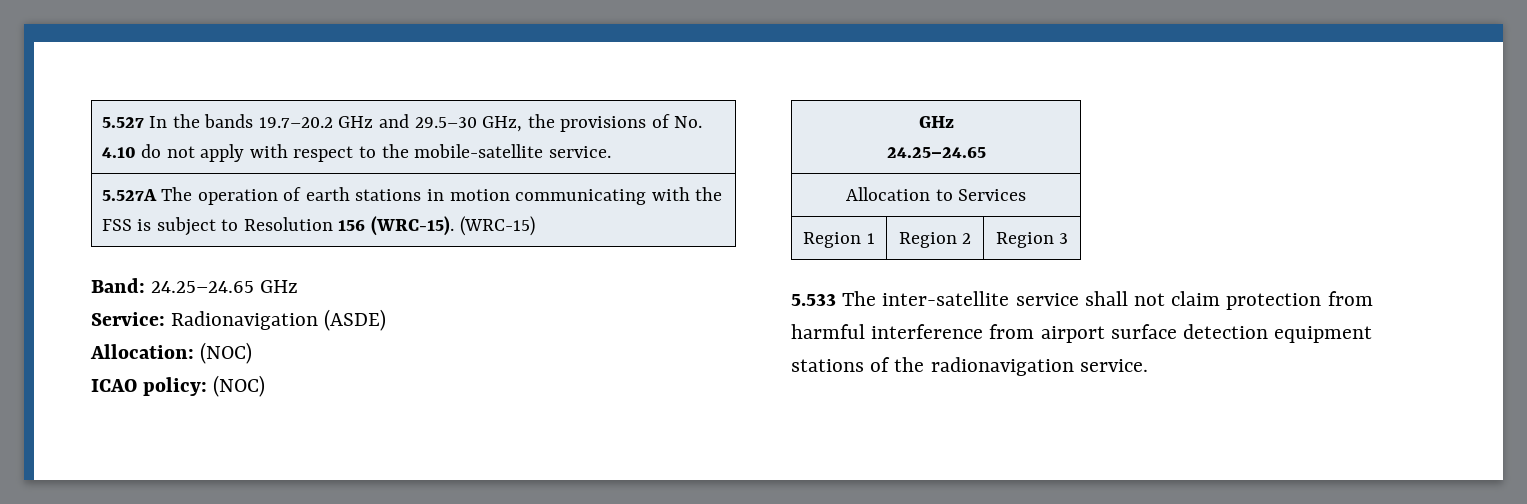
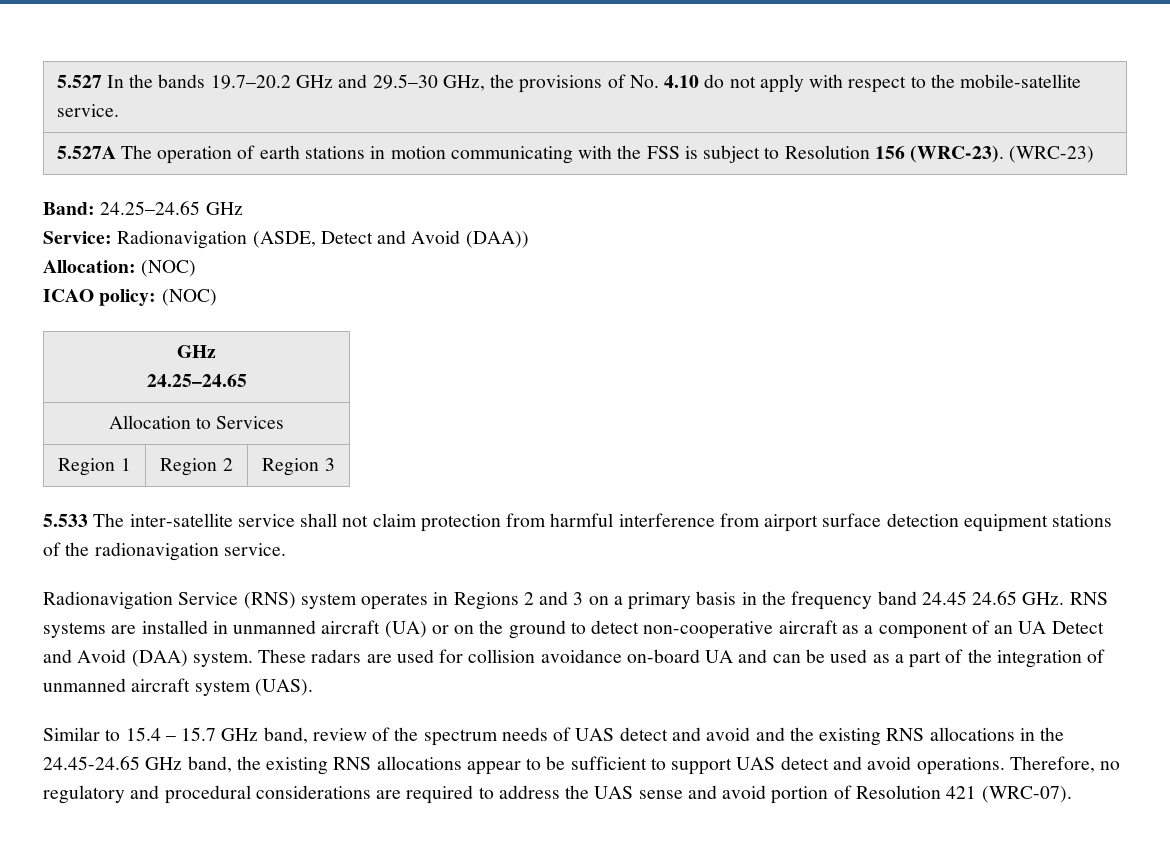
[370,216,535,236] (WRC-15). (WRC-15) -> [910,145,1095,163] (WRC-23). (WRC-23)
[324,309,387,331] (ASDE) -> [252,230,529,248] (ASDE, Detect and Avoid (DAA))
(1148, 365) none -> [43,591,1108,610] [43,620,1104,639] [43,649,1106,668] [43,678,313,696] [43,727,1065,746] [43,756,1121,775] [43,785,1072,804] // Radionavigation Service (RNS) system operates in Regions 2 and 3 on a primary basis in the frequency band 24.45 24.65 GHz. RNS systems are installed in unmanned aircraft (UA) or on the ground to detect non-cooperative aircraft as a component of an UA Detect and Avoid (DAA) system. These radars are used for collision avoidance on-board UA and can be used as a part of the integration of unmanned aircraft system (UAS). // Similar to 15.4 – 15.7 GHz band, review of the spectrum needs of UAS detect and avoid and the existing RNS allocations in the 24.45-24.65 GHz band, the existing RNS allocations appear to be sufficient to support UAS detect and avoid operations. Therefore, no regulatory and procedural considerations are required to address the UAS sense and avoid portion of Resolution 421 (WRC-07).

